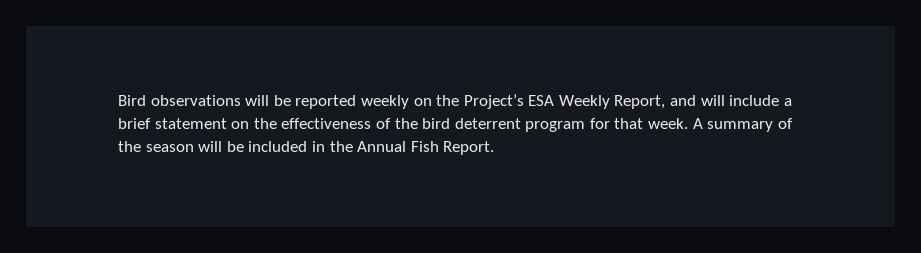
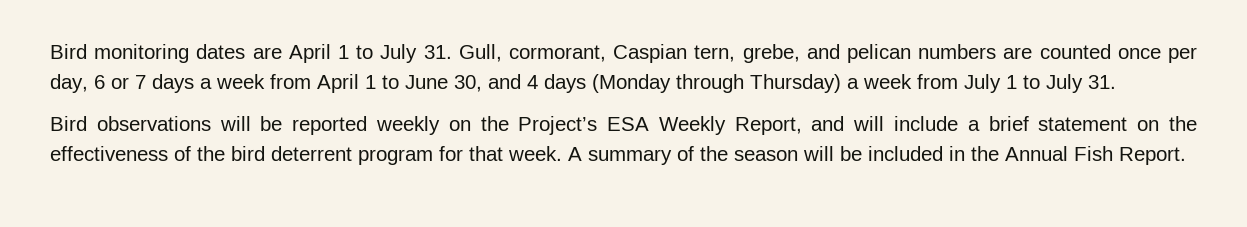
[118,95,146,106] Bird -> [50,44,1198,63] [50,74,1116,93] [50,116,87,131] Bird monitoring dates are April 1 to July 31. Gull, cormorant, Caspian tern, grebe, and pelican numbers are counted once per day, 6 or 7 days a week from April 1 to June 30, and 4 days (Monday through Thursday) a week from July 1 to July 31. // Bird

